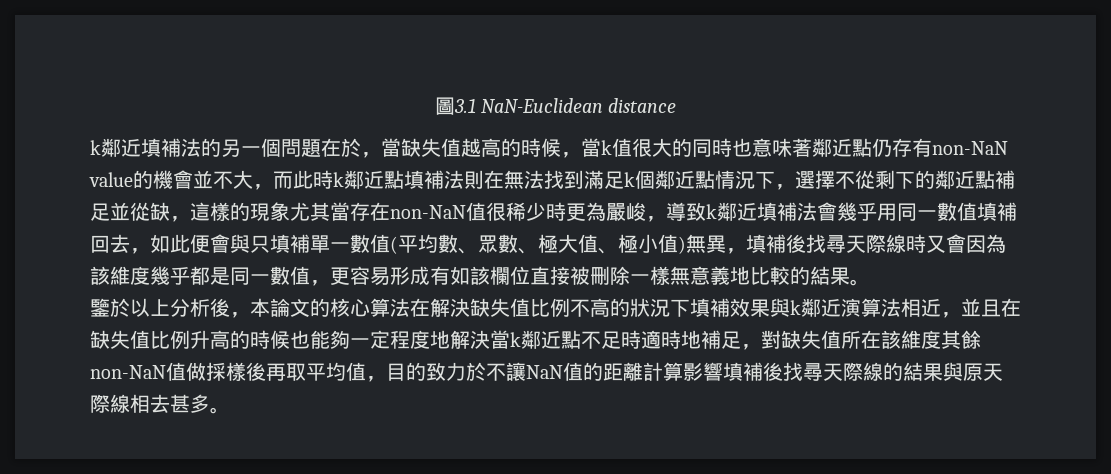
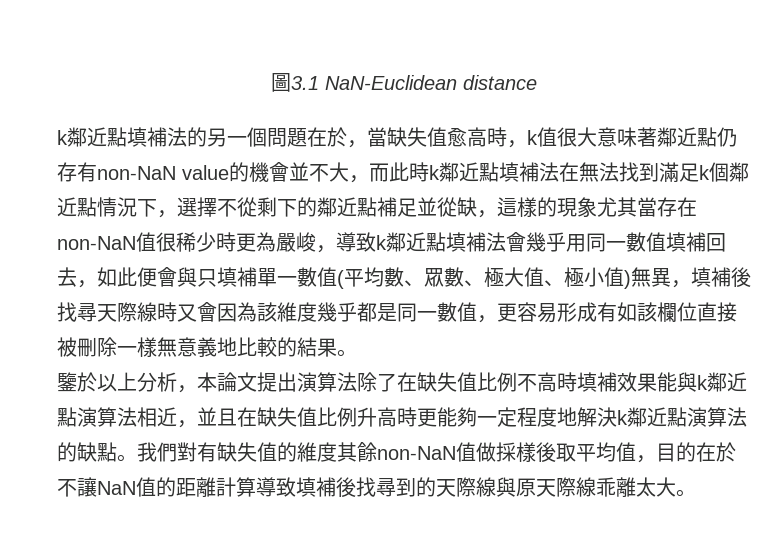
(141, 147) none -> [107,127,127,147] 點
[461,138,601,158] 越高的時候，當 -> [447,127,527,148] 愈高時，
[672,138,752,157] 的同時也 -> (597, 137) none
[464,170,484,189] 則 -> (559, 172) none
(757, 211) none -> [426,232,446,252] 點
[210,298,230,317] 後 -> (177, 382) none
[310,298,470,317] 的核心算法在解決 -> [257,372,417,392] 提出演算法除了在
[610,298,690,317] 的狀況下 -> [557,372,577,392] 時
(770, 308) none -> [657,372,677,392] 能
(841, 307) none -> [57,407,77,427] 點
[230,330,310,349] 的時候也 -> [397,407,437,427] 時更
[490,330,901,350] 當k鄰近點不足時適時地補足，對缺失值所在該 -> [617,407,747,427] [57,442,297,462] k鄰近點演算法的缺點。我們對有缺失值的
[266,363,286,381] 再 -> (556, 452) none
[426,362,466,381] 致力 -> [696,442,716,462] 在
[683,362,943,381] 影響填補後找尋天際線的結果 -> [256,477,496,497] 導致填補後找尋到的天際線
[130,394,210,413] 相去甚多 -> [596,477,676,497] 乖離太大

